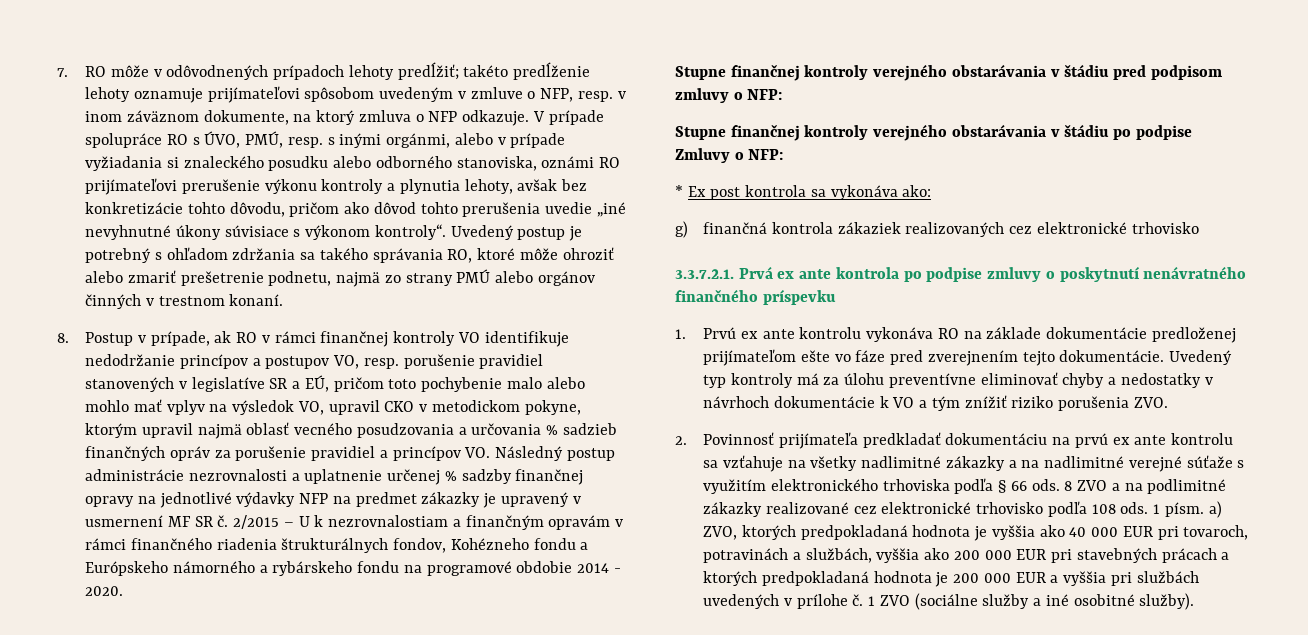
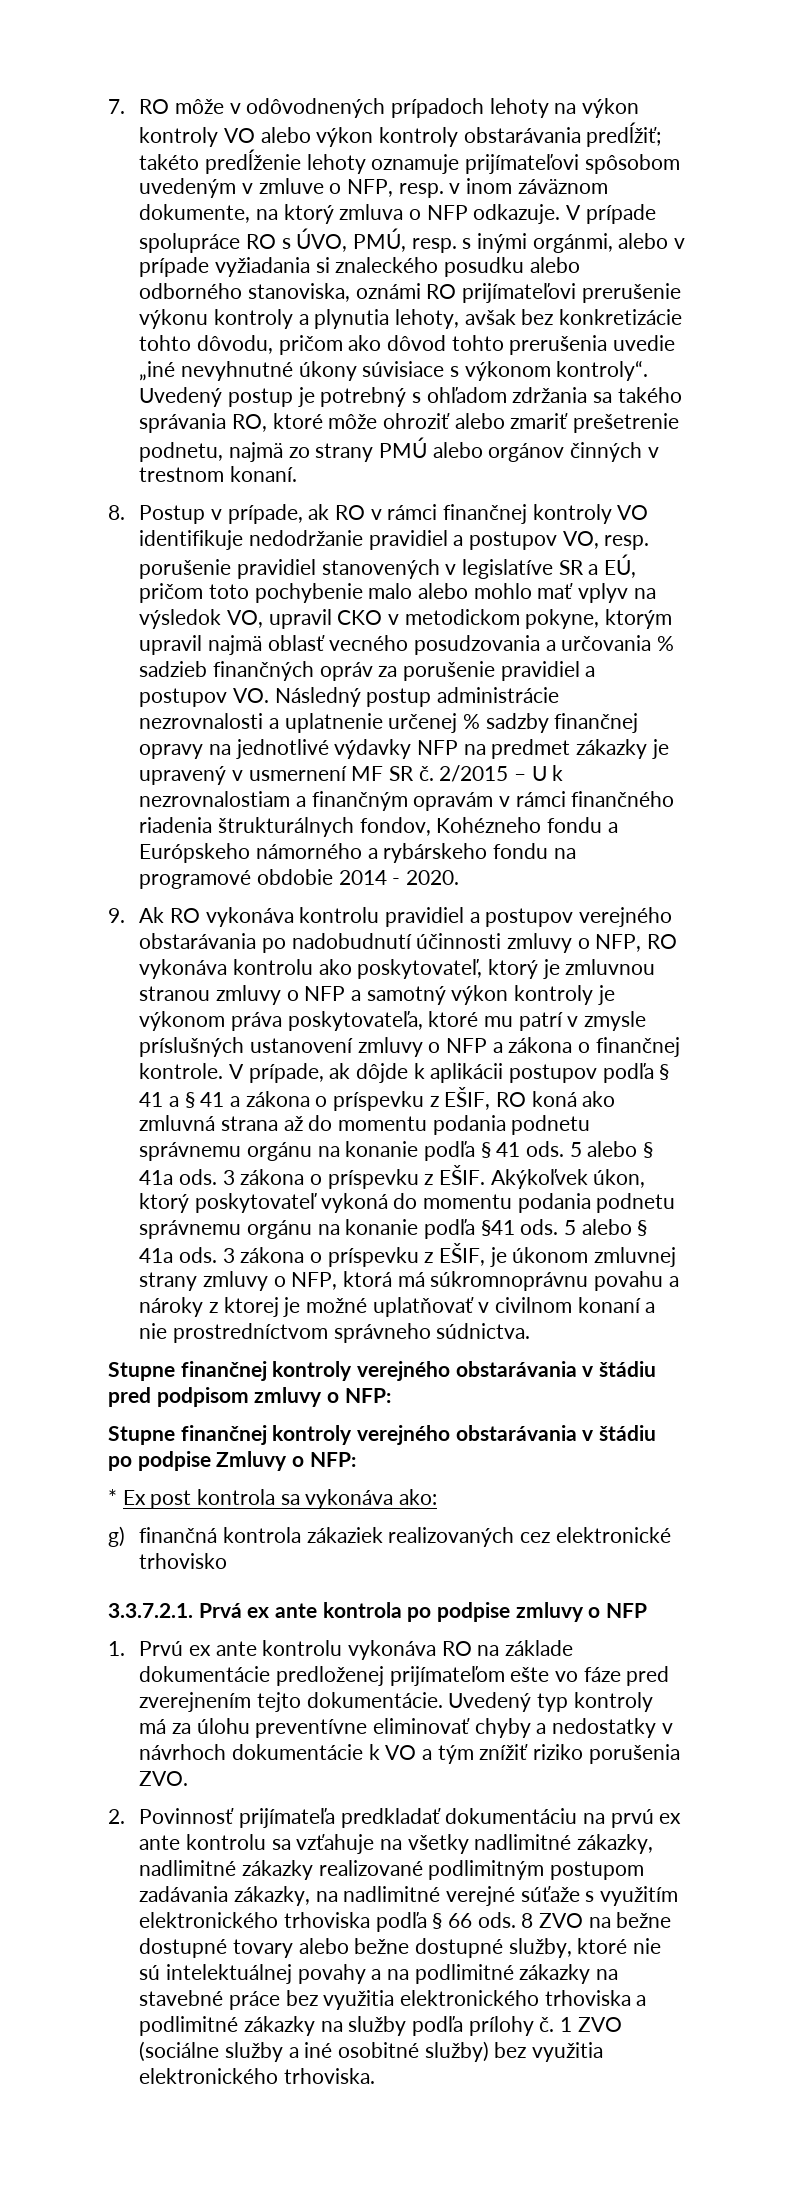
(394, 72) none -> [554,98,639,118] [139,127,581,147] na výkon kontroly VO alebo výkon kontroly obstarávania
[180,354,249,369] princípov -> [368,530,448,550] pravidiel
[392,446,461,461] princípov -> [139,688,228,707] postupov
(124, 591) none -> [108,907,672,927] [139,933,677,953] [139,959,656,979] [139,985,615,1005] [139,1011,646,1031] [139,1037,680,1057] [139,1063,670,1083] [139,1087,616,1111] [139,1115,591,1135] [139,1141,653,1161] [139,1165,646,1189] [139,1193,676,1213] [139,1219,648,1239] [139,1243,676,1267] [139,1271,679,1291] [139,1297,656,1317] [139,1323,531,1343] // 9. Ak RO vykonáva kontrolu pravidiel a postupov verejného obstarávania po nadobudnutí účinnosti zmluvy o NFP, RO vykonáva kontrolu ako poskytovateľ, ktorý je zmluvnou stranou zmluvy o NFP a samotný výkon kontroly je výkonom práva poskytovateľa, ktoré mu patrí v zmysle príslušných ustanovení zmluvy o NFP a zákona o finančnej kontrole. V prípade, ak dôjde k aplikácii postupov podľa § 41 a § 41 a zákona o príspevku z EŠIF, RO koná ako zmluvná strana až do momentu podania podnetu správnemu orgánu na konanie podľa § 41 ods. 5 alebo § 41a ods. 3 zákona o príspevku z EŠIF. Akýkoľvek úkon, ktorý poskytovateľ vykoná do momentu podania podnetu správnemu orgánu na konanie podľa §41 ods. 5 alebo § 41a ods. 3 zákona o príspevku z EŠIF, je úkonom zmluvnej strany zmluvy o NFP, ktorá má súkromnoprávnu povahu a nároky z ktorej je možné uplatňovať v civilnom konaní a nie prostredníctvom správneho súdnictva.
[1059,266,1247,282] [675,289,836,305] poskytnutí nenávratného finančného príspevku -> [606,1603,648,1618] NFP
[945,456,1017,471] zákazky a -> [576,1834,653,1854] [139,1860,644,1880] [139,1886,310,1906] zákazky, nadlimitné zákazky realizované podlimitným postupom zadávania zákazky,
[1111,479,1227,494] [703,501,1222,518] [703,525,1249,541] [703,548,1230,563] [703,571,1199,587] [703,594,848,609] a na podlimitné zákazky realizované cez elektronické trhovisko podľa 108 ods. 1 písm. a) ZVO, ktorých predpokladaná hodnota je vyššia ako 40 000 EUR pri tovaroch, potravinách a službách, vyššia ako 200 000 EUR pri stavebných prácach a ktorých predpokladaná hodnota je 200 000 EUR a vyššia pri službách uvedených v prílohe -> [588,1912,672,1928] [139,1938,661,1958] [139,1964,618,1984] [139,1990,647,2010] [139,2016,534,2036] na bežne dostupné tovary alebo bežne dostupné služby, ktoré nie sú intelektuálnej povahy a na podlimitné zákazky na stavebné práce bez využitia elektronického trhoviska a podlimitné zákazky na služby podľa prílohy
[1139,593,1195,610] služby). -> [424,2041,603,2062] [139,2068,375,2084] služby) bez využitia elektronického trhoviska.

